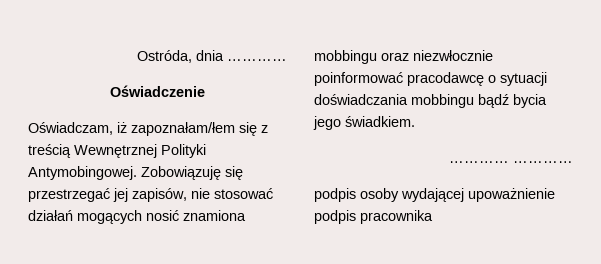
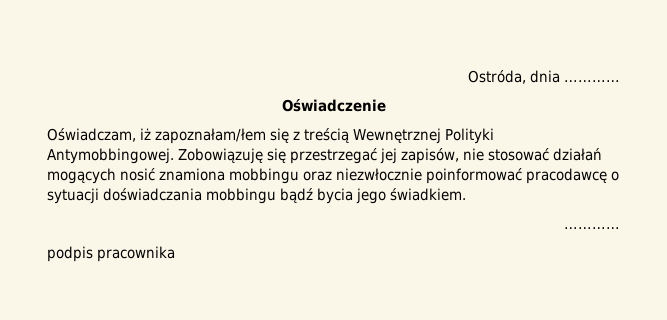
[28,166,137,180] Antymobingowej. -> [47,148,174,164] Antymobbingowej.
[513,161,573,163] [314,188,555,202] [314,210,356,224] ………… // podpis osoby wydającej upoważnienie podpis -> [47,246,93,262] // podpis

